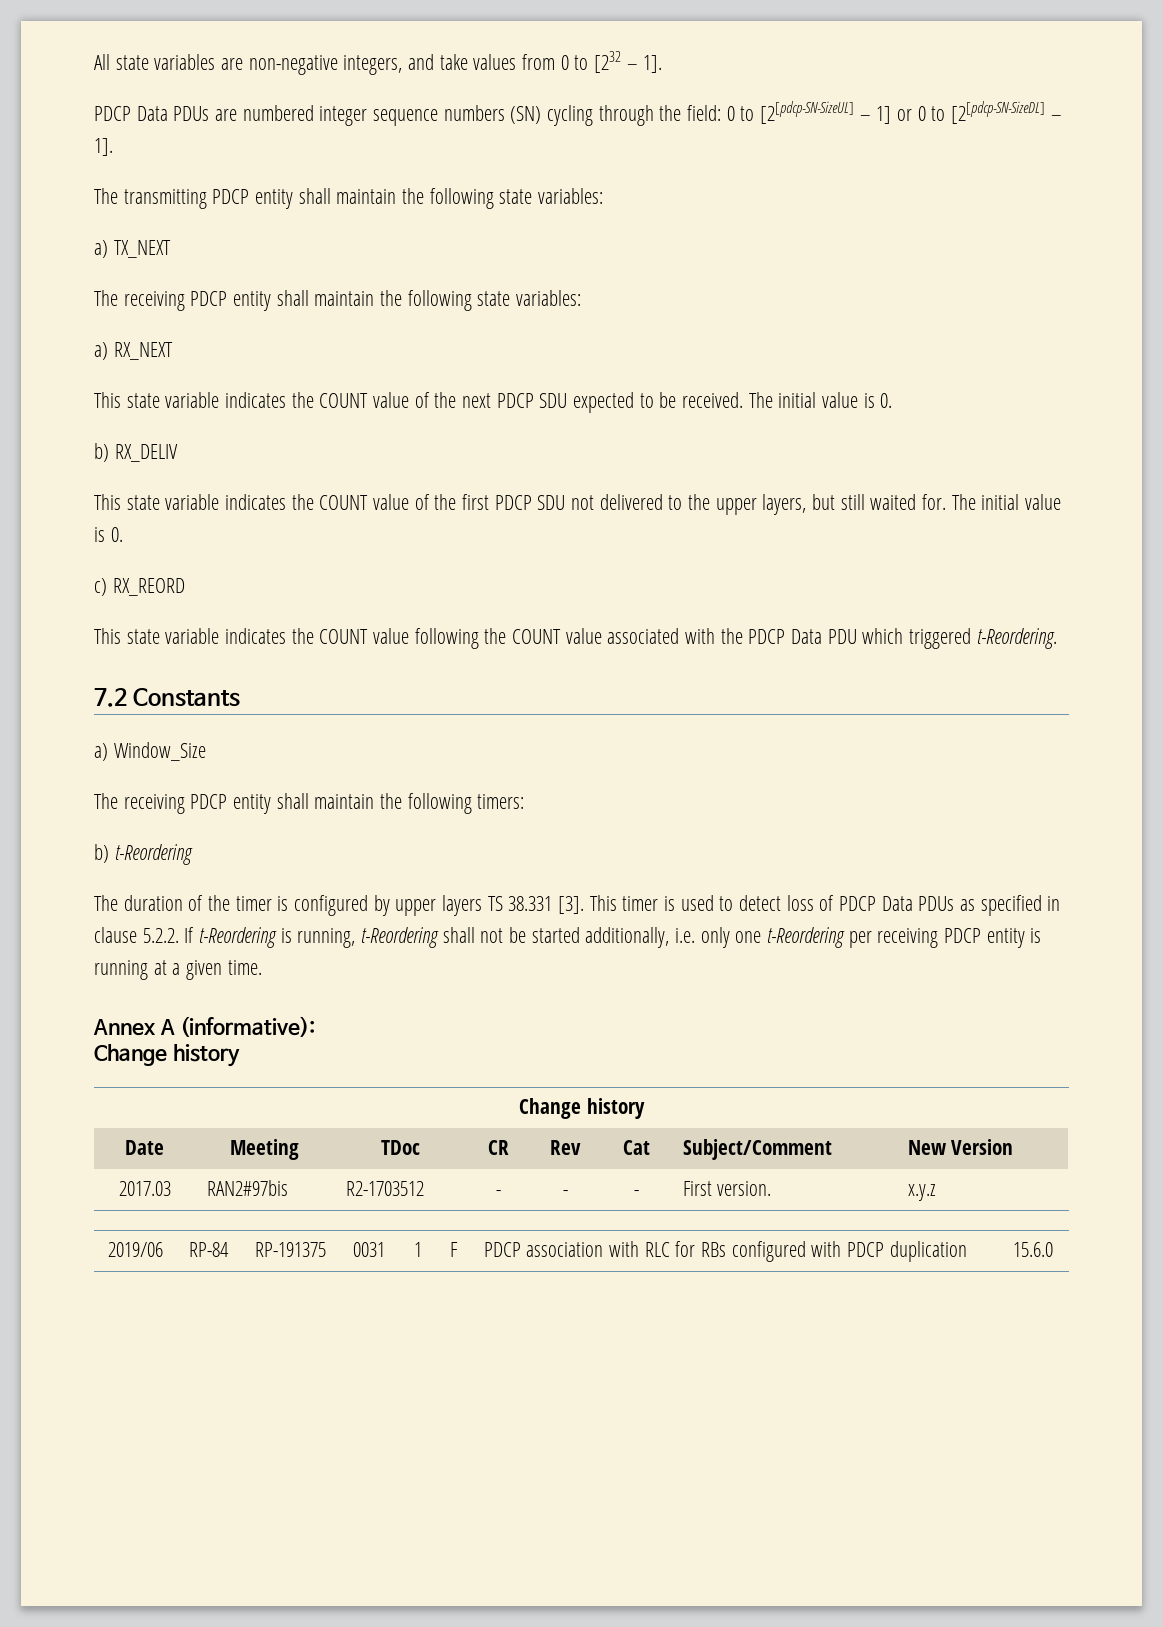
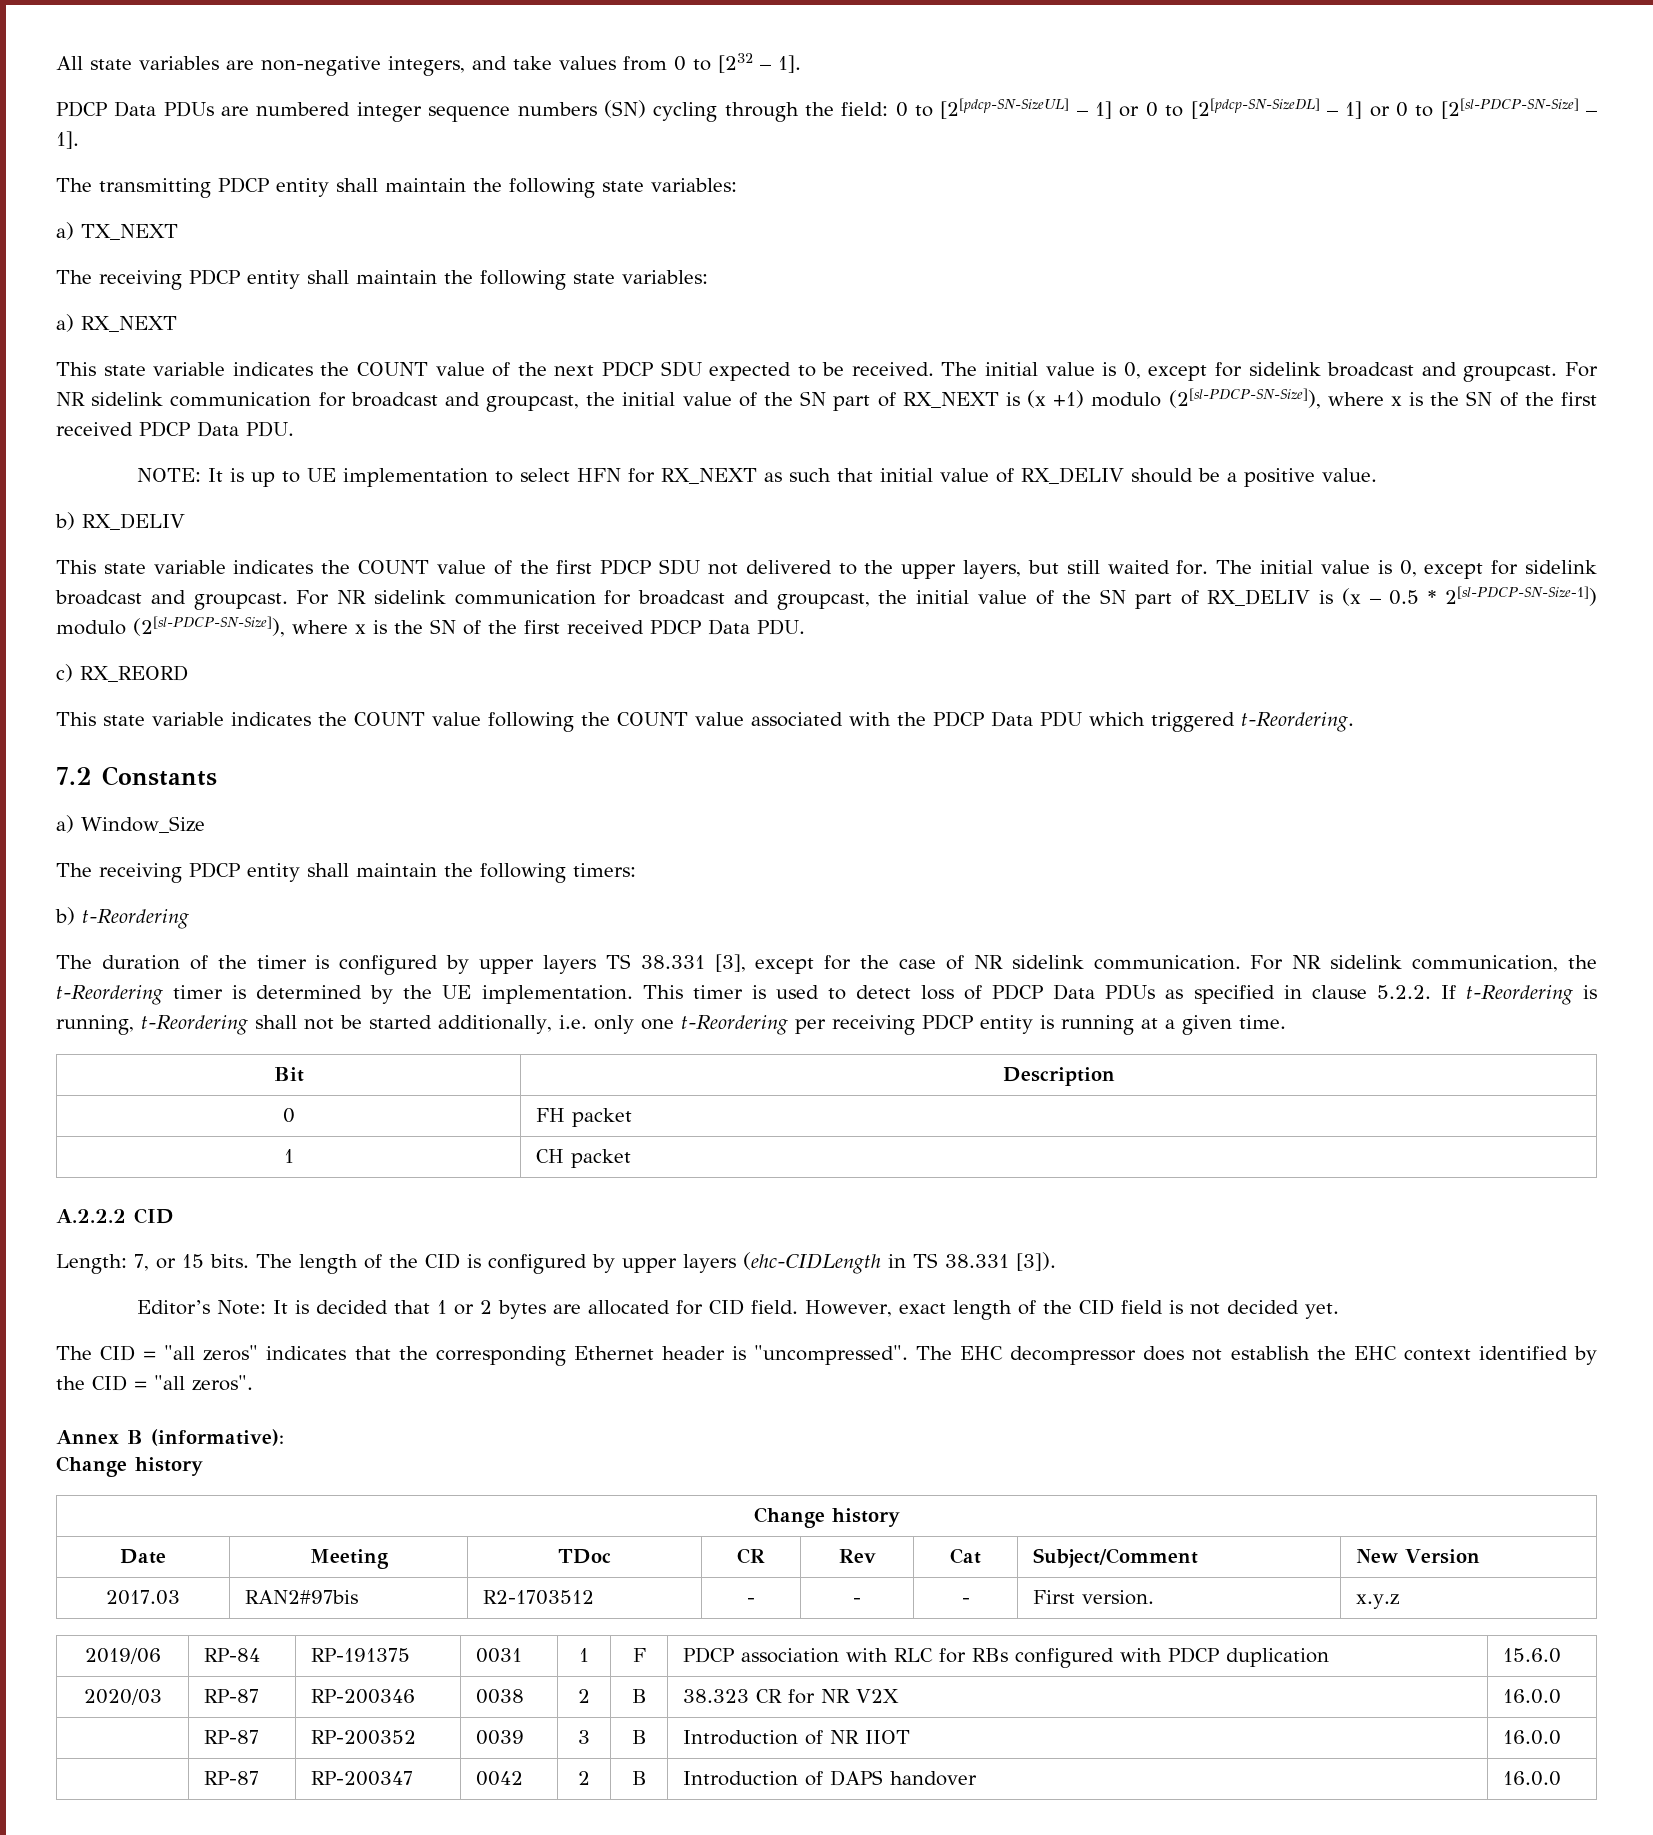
(1062, 118) none -> [1345,98,1598,119] 1] or 0 to [2[sl-PDCP-SN-Size] –
[880,393,893,408] 0. -> [1123,362,1599,382] [56,388,1597,412] [56,421,294,437] [137,467,1378,487] 0, except for sidelink broadcast and groupcast. For NR sidelink communication for broadcast and groupcast, the initial value of the SN part of RX_NEXT is (x +1) modulo (2[sl-PDCP-SN-Size]), where x is the SN of the first received PDCP Data PDU. // NOTE: It is up to UE implementation to select HFN for RX_NEXT as such that initial value of RX_DELIV should be a positive value.
[110,527,123,542] 0. -> [1399,560,1597,579] [55,586,1597,610] [56,616,805,637] 0, except for sidelink broadcast and groupcast. For NR sidelink communication for broadcast and groupcast, the initial value of the SN part of RX_DELIV is (x – 0.5 * 2[sl-PDCP-SN-Size-1]) modulo (2[sl-PDCP-SN-Size]), where x is the SN of the first received PDCP Data PDU.
[558,896,585,914] [3]. -> [714,954,1598,974] [56,985,633,1005] [3], except for the case of NR sidelink communication. For NR sidelink communication, the t-Reordering timer is determined by the UE implementation.
(262, 967) none -> [273,1067,304,1082] [1002,1067,1115,1086] [282,1108,295,1123] [535,1108,632,1127] [283,1149,294,1163] [535,1149,631,1168] [56,1208,174,1224] [56,1252,1056,1274] [137,1299,1340,1320] [56,1345,1598,1366] [56,1375,253,1391] // Bit | Description // 0 | FH packet // 1 | CH packet // A.2.2.2 CID // Length: 7, or 15 bits. The length of the CID is configured by upper layers (ehc-CIDLength in TS 38.331 [3]). // Editor’s Note: It is decided that 1 or 2 bytes are allocated for CID field. However, exact length of the CID field is not decided yet. // The CID = "all zeros" indicates that the corresponding Ethernet header is "uncompressed". The EHC decompressor does not establish the EHC context identified by the CID = "all zeros".
[159,1019,175,1035] A -> [127,1430,143,1444] B
(1053, 1249) none -> [83,1689,162,1705] [203,1689,259,1703] [310,1689,415,1704] [475,1689,524,1704] [578,1689,590,1703] [631,1689,647,1703] [682,1689,899,1704] [1502,1689,1561,1704] [203,1730,259,1744] [310,1730,416,1745] [475,1730,524,1745] [578,1730,590,1744] [631,1730,647,1744] [682,1730,910,1745] [1502,1730,1561,1745] [203,1771,259,1785] [310,1771,413,1786] [475,1771,523,1786] [578,1771,590,1785] [631,1771,647,1785] [682,1770,977,1786] [1502,1771,1561,1786] // 2020/03 | RP-87 | RP-200346 | 0038 | 2 | B | 38.323 CR for NR V2X | 16.0.0 // | RP-87 | RP-200352 | 0039 | 3 | B | Introduction of NR IIOT | 16.0.0 // | RP-87 | RP-200347 | 0042 | 2 | B | Introduction of DAPS handover | 16.0.0

